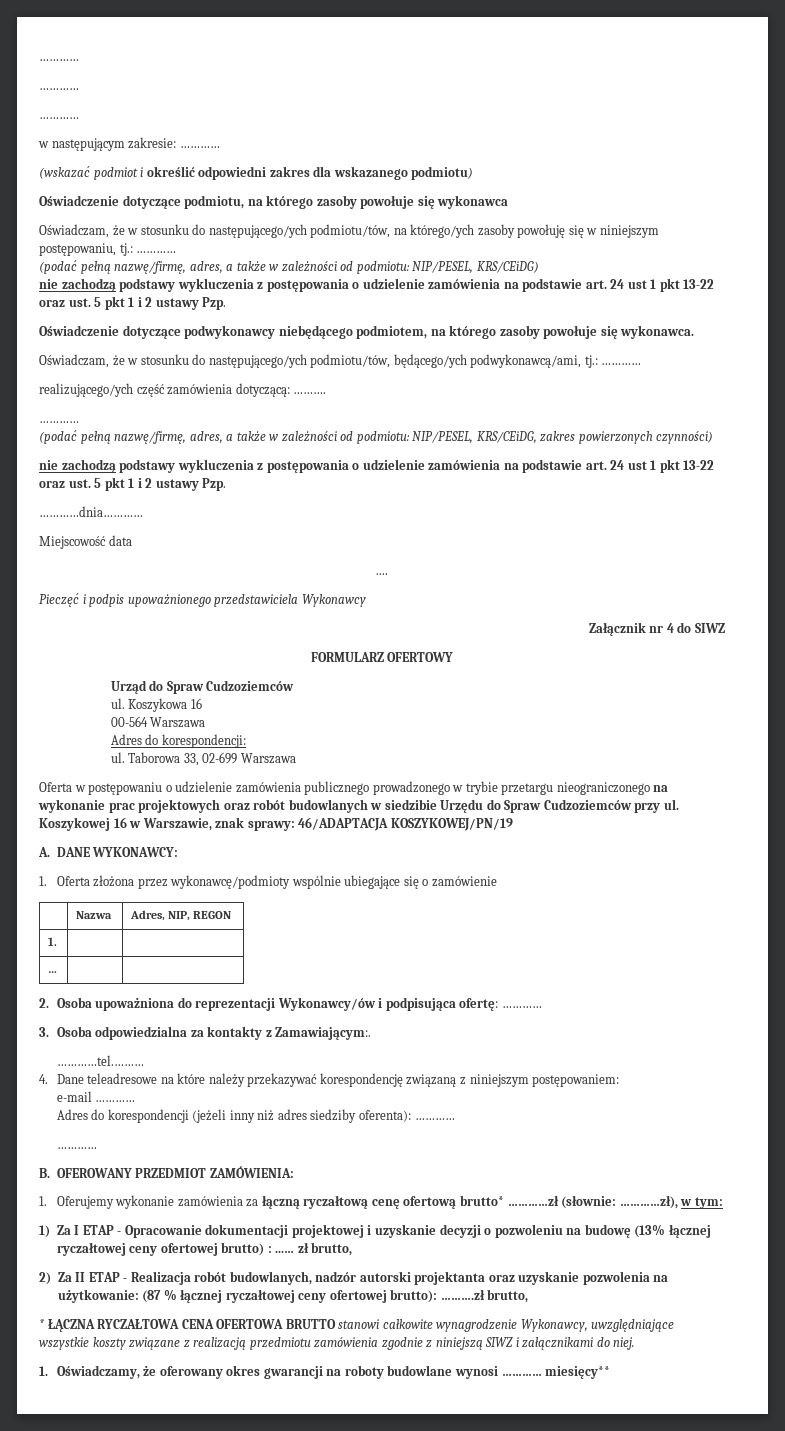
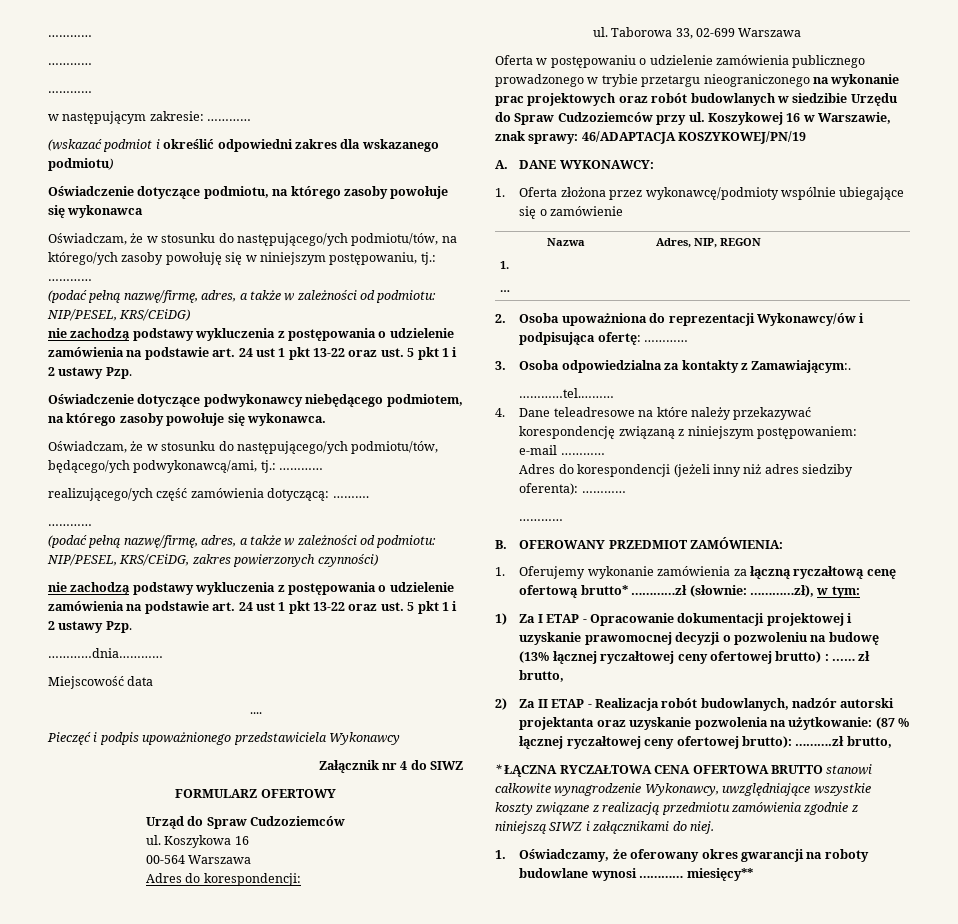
(436, 1231) none -> [584,632,672,645] prawomocnej

